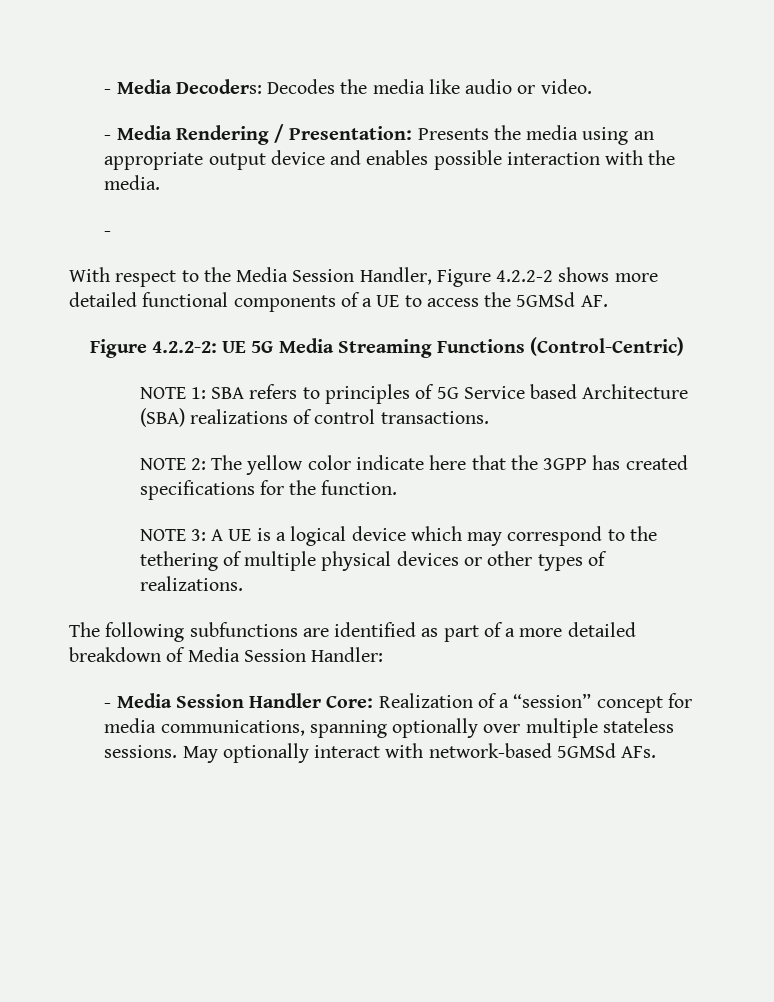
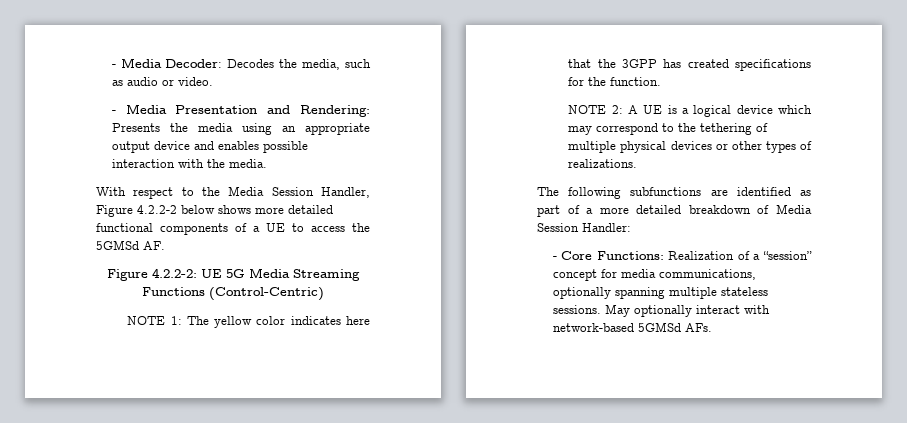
[104,79,262,94] - Media Decoders: -> [111,58,223,68] - Media Decoder:
[372,79,460,94] media like -> [302,59,371,70] [111,80,123,86] media, such as
[175,124,413,145] Rendering / Presentation: -> [175,105,370,117] Presentation and Rendering:
[104,231,112,236] // - -> (267, 163) none
(554, 276) none -> [181,205,215,214] below
[211,384,689,404] [139,408,489,427] [139,458,206,470] SBA refers to principles of 5G Service based Architecture (SBA) realizations of control transactions. // NOTE 2: -> (182, 320) none
[356,455,425,470] indicate -> [290,316,341,325] indicates
[190,529,206,541] 3: -> [611,105,623,114] 2:
[116,693,374,708] Media Session Handler Core: -> [561,251,664,260] Core Functions:
[309,718,521,738] spanning optionally over -> [552,287,665,299] optionally spanning

